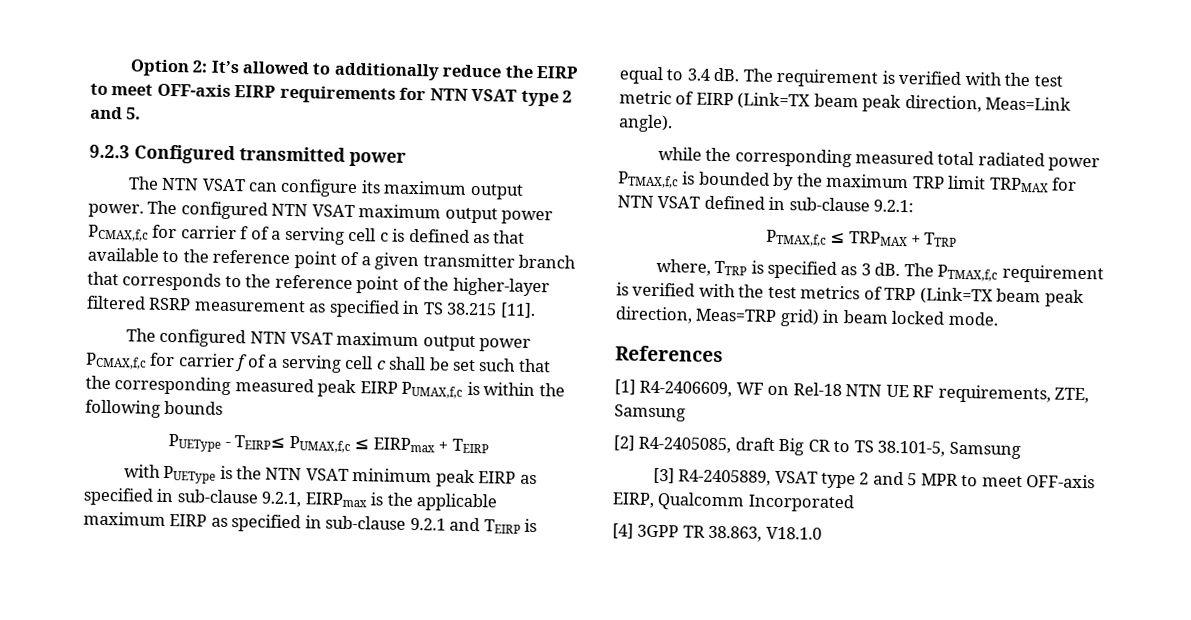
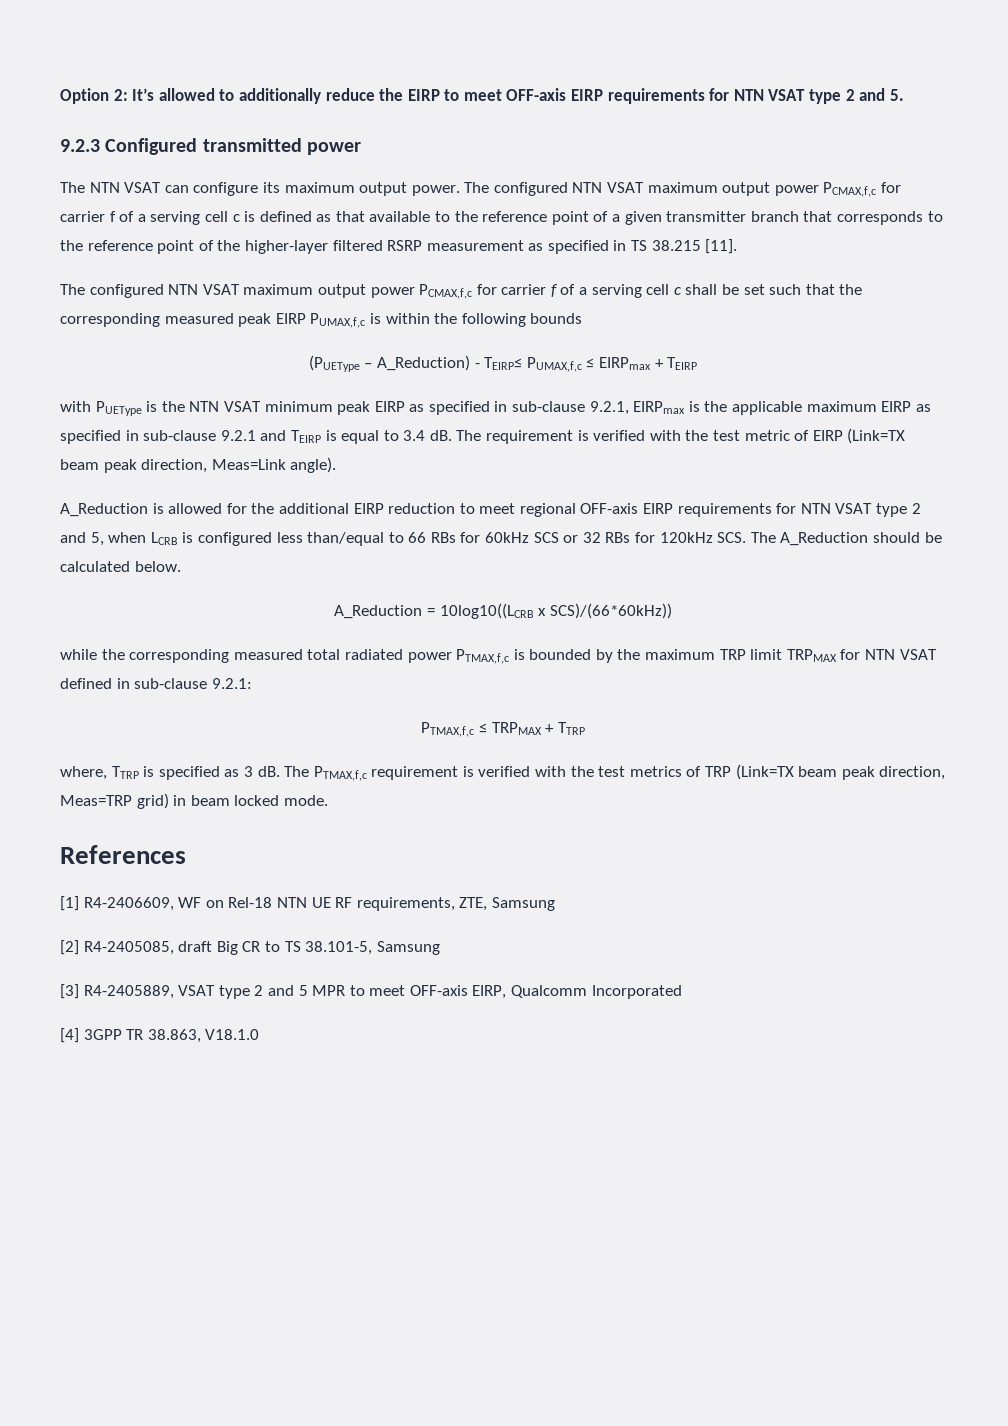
[168,434,222,452] PUEType -> [308,355,471,372] (PUEType – A_Reduction)
(673, 123) none -> [60,503,921,517] [60,532,942,546] [60,561,181,572] [334,603,672,619] // A_Reduction is allowed for the additional EIRP reduction to meet regional OFF-axis EIRP requirements for NTN VSAT type 2 and 5, when LCRB is configured less than/equal to 66 RBs for 60kHz SCS or 32 RBs for 120kHz SCS. The A_Reduction should be calculated below. // A_Reduction = 10log10((LCRB x SCS)/(66*60kHz))

